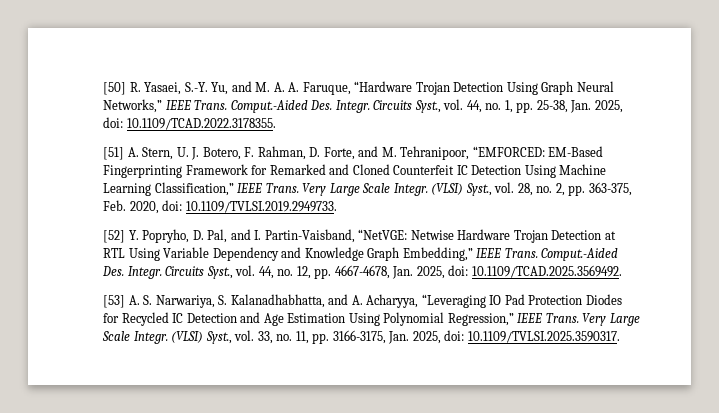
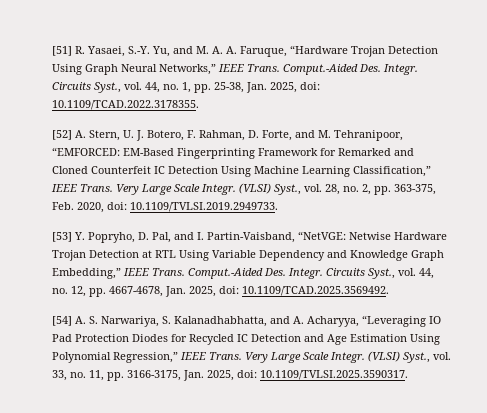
[103,82,127,95] [50] -> [51,46,72,56] [51]
[103,147,125,160] [51] -> [51,130,72,140] [52]
[103,230,126,243] [52] -> [51,232,72,242] [53]
[103,295,126,308] [53] -> [51,316,72,326] [54]

